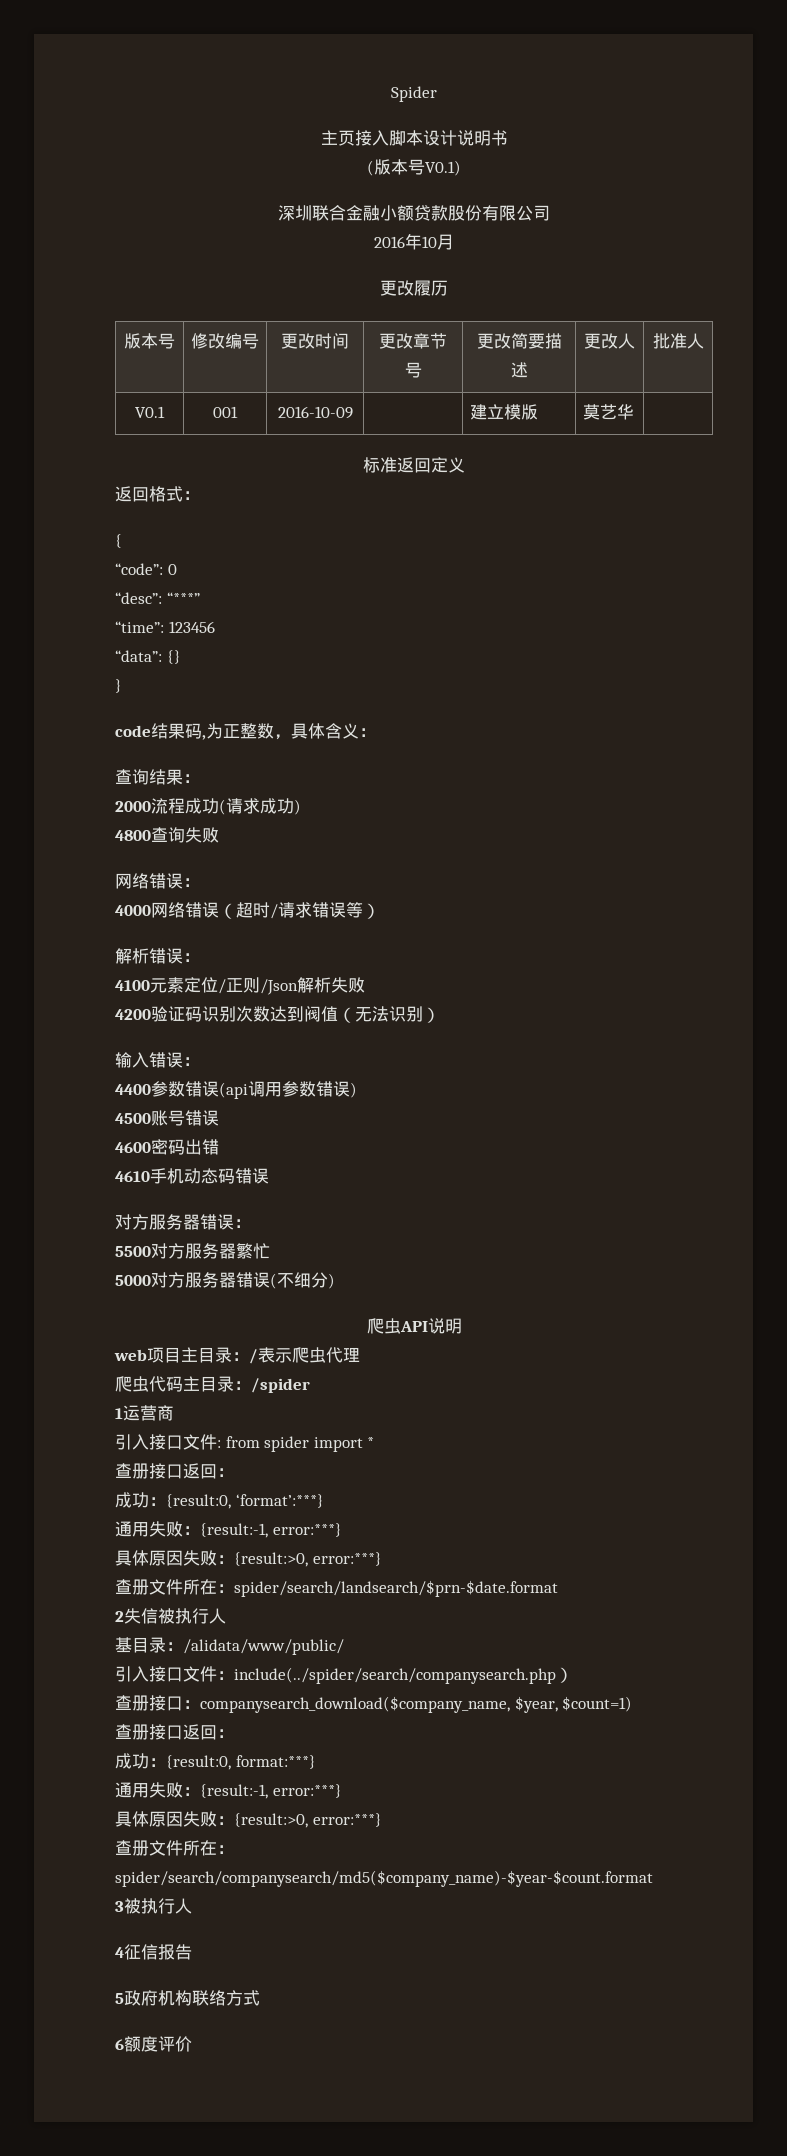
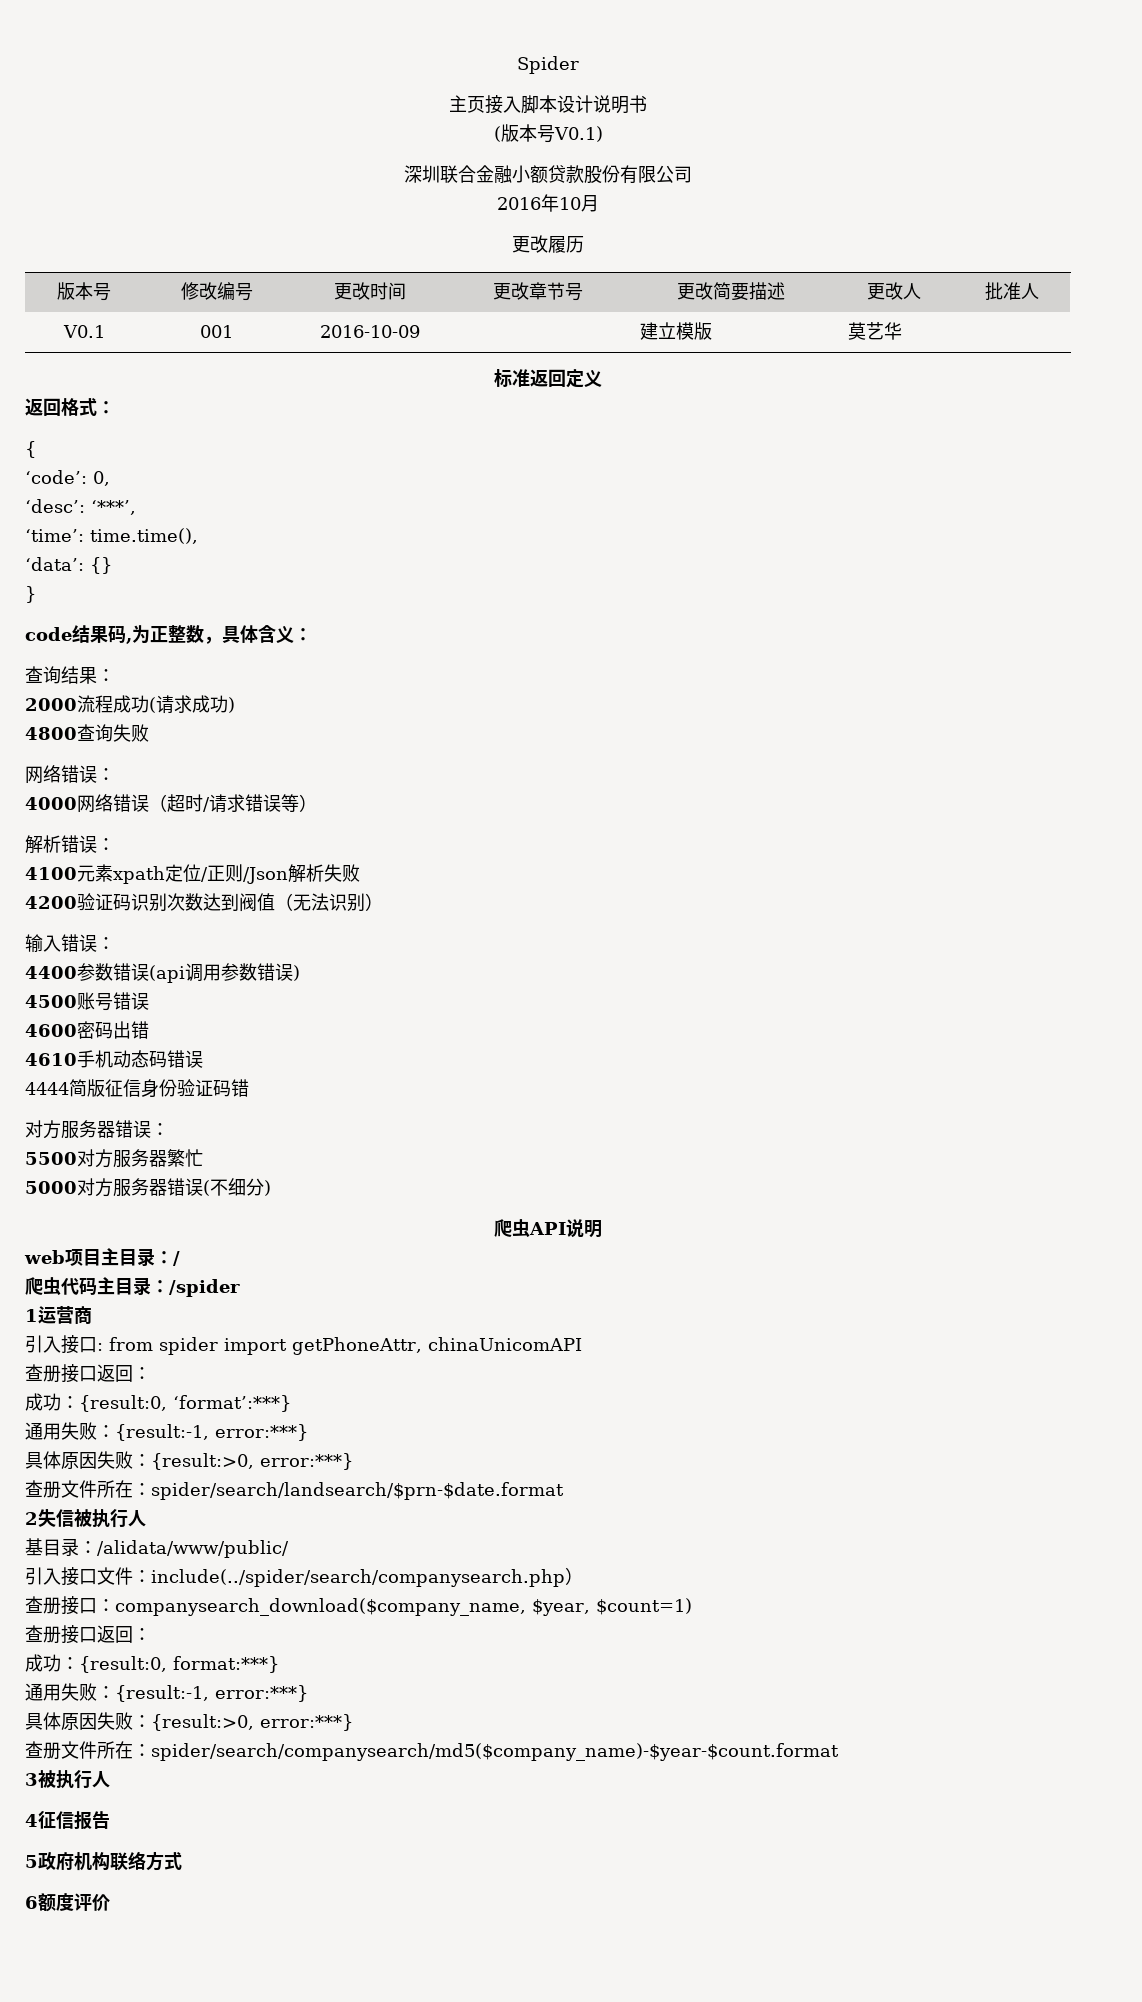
[115,563,177,575] [115,592,200,604] [115,621,215,633] [115,650,162,662] “code”: 0 // “desc”: “***” // “time”: 123456 // “data”: -> [25,470,110,486] [25,499,136,515] [25,528,198,544] [25,557,84,571] ‘code’: 0, // ‘desc’: ‘***’, // ‘time’: time.time(), // ‘data’:
(184, 985) none -> [113,866,165,884] xpath
(269, 1176) none -> [25,1079,249,1098] // 4444简版征信身份验证码错
[258,1347,360,1363] 表示爬虫代理 -> (180, 1258) none
[183,1434,217,1450] 文件 -> (97, 1345) none
[367,1437,375,1448] * -> [292,1337,582,1355] getPhoneAttr, chinaUnicomAPI

